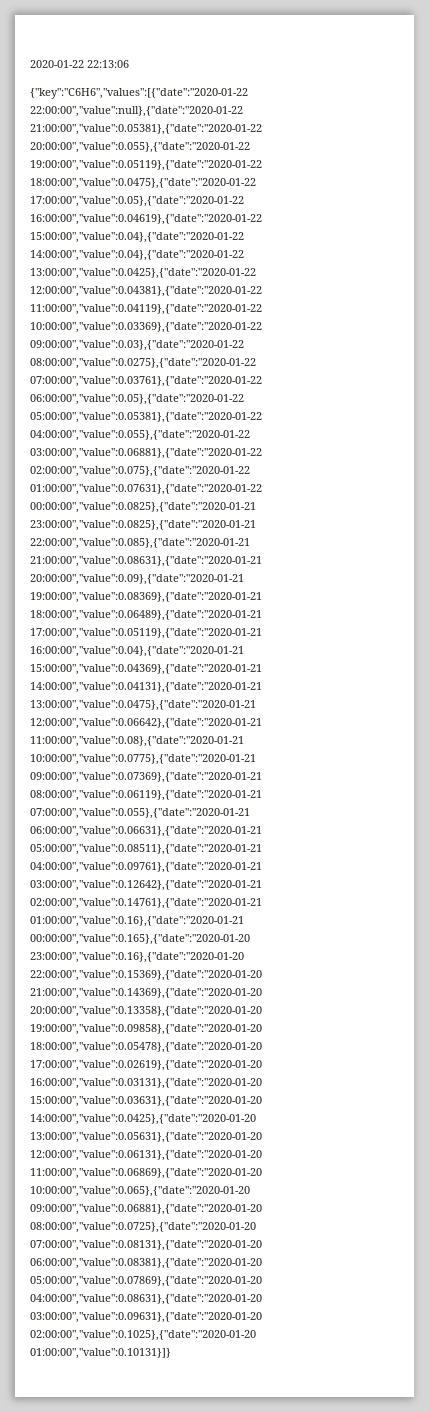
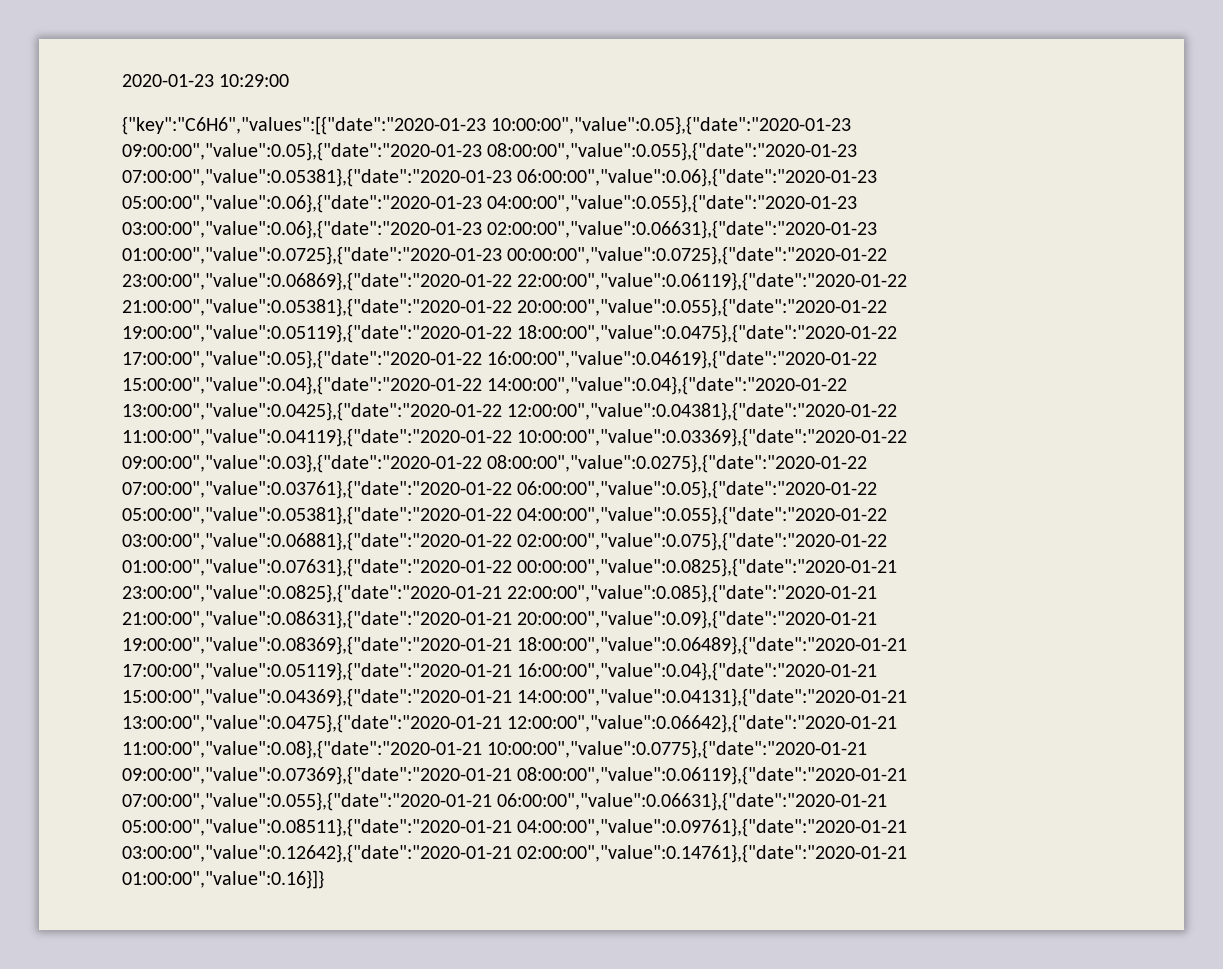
[30,60,129,68] [30,88,248,99] [30,106,243,117] 2020-01-22 22:13:06 // {"key":"C6H6","values":[{"date":"2020-01-22 22:00:00","value":null},{"date":"2020-01-22 -> [122,74,290,87] [122,116,852,135] [122,142,858,161] [122,168,878,187] [122,194,858,213] [122,220,878,239] [122,246,888,265] [122,272,908,291] 2020-01-23 10:29:00 // {"key":"C6H6","values":[{"date":"2020-01-23 10:00:00","value":0.05},{"date":"2020-01-23 09:00:00","value":0.05},{"date":"2020-01-23 08:00:00","value":0.055},{"date":"2020-01-23 07:00:00","value":0.05381},{"date":"2020-01-23 06:00:00","value":0.06},{"date":"2020-01-23 05:00:00","value":0.06},{"date":"2020-01-23 04:00:00","value":0.055},{"date":"2020-01-23 03:00:00","value":0.06},{"date":"2020-01-23 02:00:00","value":0.06631},{"date":"2020-01-23 01:00:00","value":0.0725},{"date":"2020-01-23 00:00:00","value":0.0725},{"date":"2020-01-22 23:00:00","value":0.06869},{"date":"2020-01-22 22:00:00","value":0.06119},{"date":"2020-01-22
[30,916,244,927] [30,934,250,945] [30,952,244,963] [30,970,262,981] [30,988,262,999] [30,1006,262,1017] [30,1024,262,1035] [30,1042,262,1053] [30,1060,262,1071] [30,1078,262,1089] [30,1096,262,1107] [30,1114,256,1125] [30,1132,262,1143] [30,1150,262,1161] [30,1168,262,1179] [30,1186,250,1197] [30,1204,262,1215] [30,1222,256,1233] [30,1240,262,1251] [30,1258,262,1269] [30,1276,262,1287] [30,1294,262,1305] [30,1312,262,1323] [30,1330,256,1341] [30,1348,171,1359] 01:00:00","value":0.16},{"date":"2020-01-21 00:00:00","value":0.165},{"date":"2020-01-20 23:00:00","value":0.16},{"date":"2020-01-20 22:00:00","value":0.15369},{"date":"2020-01-20 21:00:00","value":0.14369},{"date":"2020-01-20 20:00:00","value":0.13358},{"date":"2020-01-20 19:00:00","value":0.09858},{"date":"2020-01-20 18:00:00","value":0.05478},{"date":"2020-01-20 17:00:00","value":0.02619},{"date":"2020-01-20 16:00:00","value":0.03131},{"date":"2020-01-20 15:00:00","value":0.03631},{"date":"2020-01-20 14:00:00","value":0.0425},{"date":"2020-01-20 13:00:00","value":0.05631},{"date":"2020-01-20 12:00:00","value":0.06131},{"date":"2020-01-20 11:00:00","value":0.06869},{"date":"2020-01-20 10:00:00","value":0.065},{"date":"2020-01-20 09:00:00","value":0.06881},{"date":"2020-01-20 08:00:00","value":0.0725},{"date":"2020-01-20 07:00:00","value":0.08131},{"date":"2020-01-20 06:00:00","value":0.08381},{"date":"2020-01-20 05:00:00","value":0.07869},{"date":"2020-01-20 04:00:00","value":0.08631},{"date":"2020-01-20 03:00:00","value":0.09631},{"date":"2020-01-20 02:00:00","value":0.1025},{"date":"2020-01-20 01:00:00","value":0.10131}]} -> [122,870,324,889] 01:00:00","value":0.16}]}

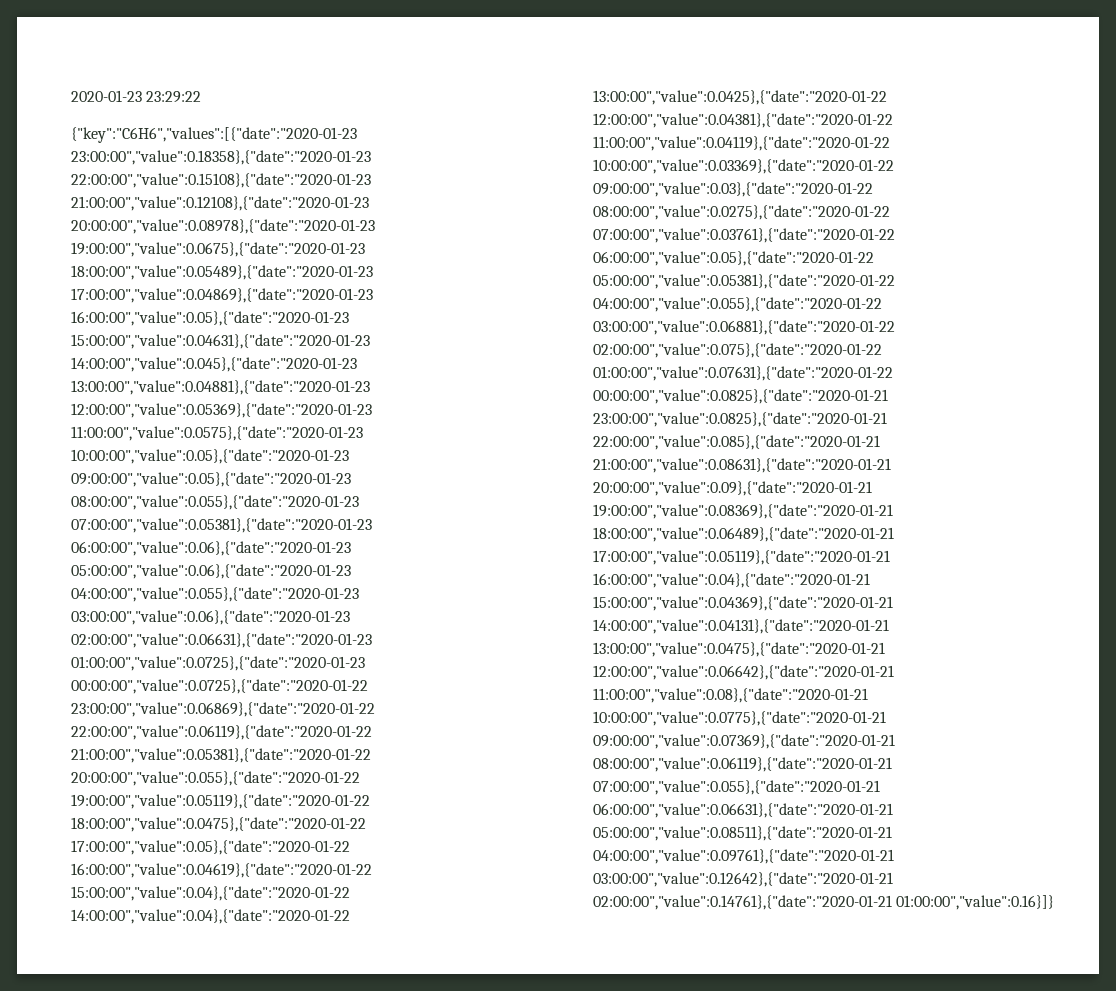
[219,74,290,87] 10:29:00 -> [146,91,202,103] 23:29:22
(486, 125) none -> [71,150,371,165] [71,173,371,188] [71,196,369,211] [71,219,375,234] [71,242,365,257] [71,265,373,280] [71,288,373,303] [71,311,349,326] [71,334,370,349] [71,357,357,372] [71,380,370,395] [71,403,372,418] [71,426,363,441] 23:00:00","value":0.18358},{"date":"2020-01-23 22:00:00","value":0.15108},{"date":"2020-01-23 21:00:00","value":0.12108},{"date":"2020-01-23 20:00:00","value":0.08978},{"date":"2020-01-23 19:00:00","value":0.0675},{"date":"2020-01-23 18:00:00","value":0.05489},{"date":"2020-01-23 17:00:00","value":0.04869},{"date":"2020-01-23 16:00:00","value":0.05},{"date":"2020-01-23 15:00:00","value":0.04631},{"date":"2020-01-23 14:00:00","value":0.045},{"date":"2020-01-23 13:00:00","value":0.04881},{"date":"2020-01-23 12:00:00","value":0.05369},{"date":"2020-01-23 11:00:00","value":0.0575},{"date":"2020-01-23

